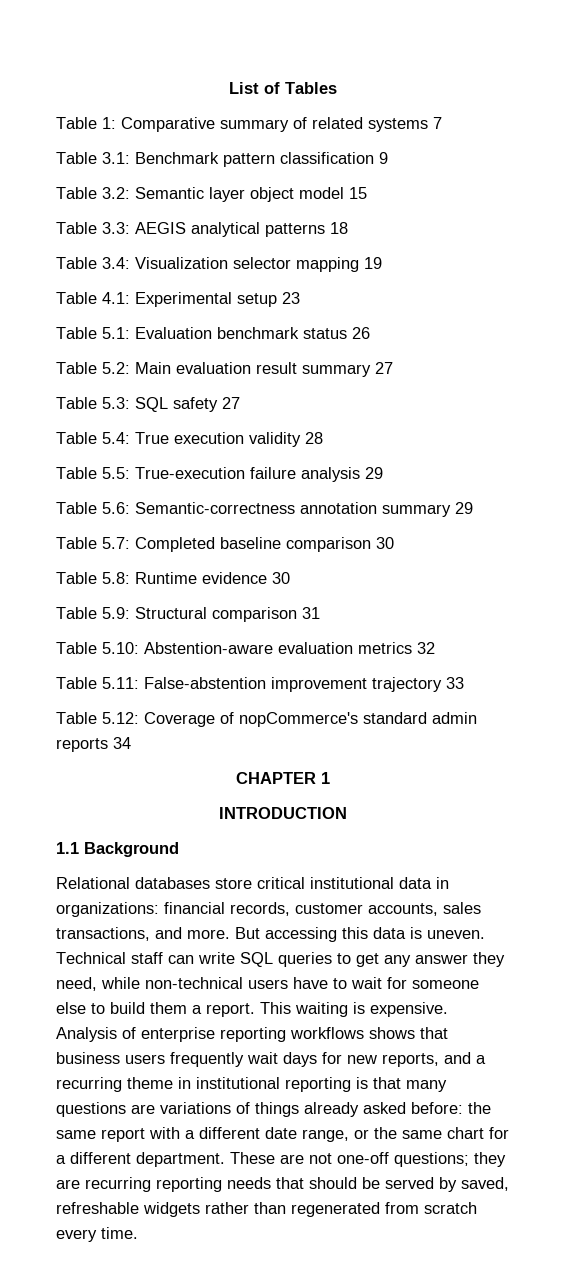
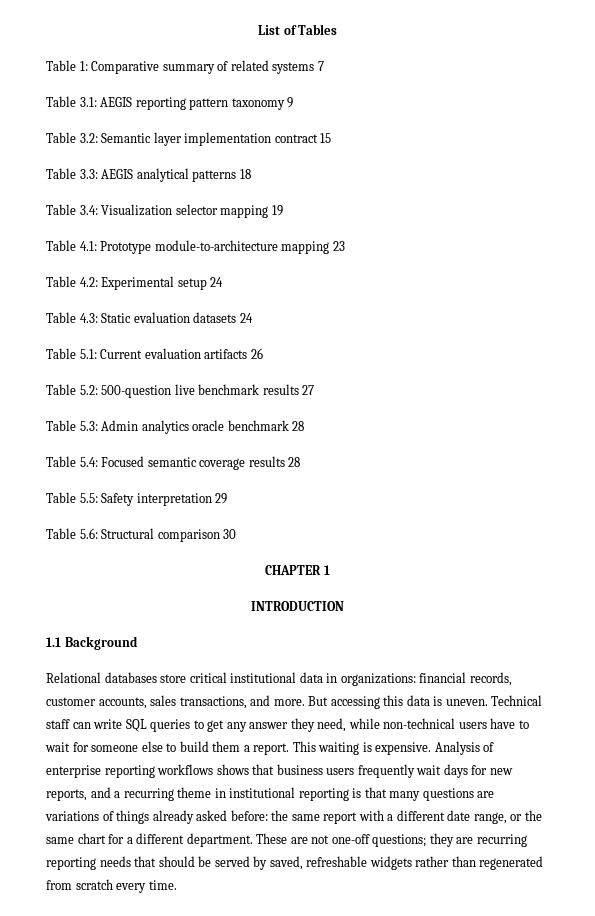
[135,152,374,167] Benchmark pattern classification -> [100,97,285,110] AEGIS reporting pattern taxonomy
[250,187,344,202] object model -> [184,132,318,146] implementation contract
[135,292,300,307] Experimental setup 23 -> [100,240,345,254] [46,276,224,290] [46,312,253,323] Prototype module-to-architecture mapping 23 // Table 4.2: Experimental setup 24 // Table 4.3: Static evaluation datasets 24
[135,327,347,339] Evaluation benchmark status -> [100,348,248,359] Current evaluation artifacts
[135,362,371,377] Main evaluation result summary -> [101,384,299,398] 500-question live benchmark results
[135,397,240,412] [56,432,301,447] SQL safety 27 // Table 5.4: True execution validity -> [101,420,305,434] [46,456,285,470] Admin analytics oracle benchmark 28 // Table 5.4: Focused semantic coverage results
[135,467,360,482] True-execution failure analysis -> [101,493,212,506] Safety interpretation
[135,502,473,517] [56,537,394,552] [56,572,290,584] [56,607,320,622] [56,642,435,654] [56,677,464,692] [56,712,477,727] [56,737,131,752] Semantic-correctness annotation summary 29 // Table 5.7: Completed baseline comparison 30 // Table 5.8: Runtime evidence 30 // Table 5.9: Structural comparison 31 // Table 5.10: Abstention-aware evaluation metrics 32 // Table 5.11: False-abstention improvement trajectory 33 // Table 5.12: Coverage of nopCommerce's standard admin reports 34 -> [101,528,237,542] Structural comparison 30

